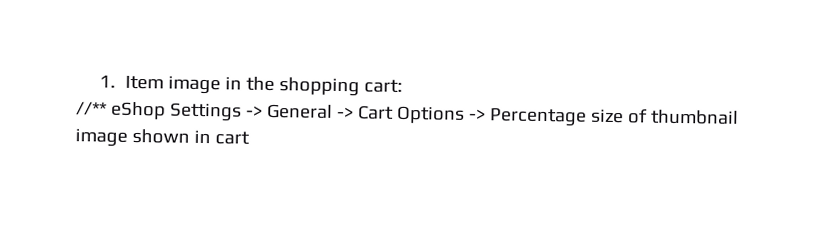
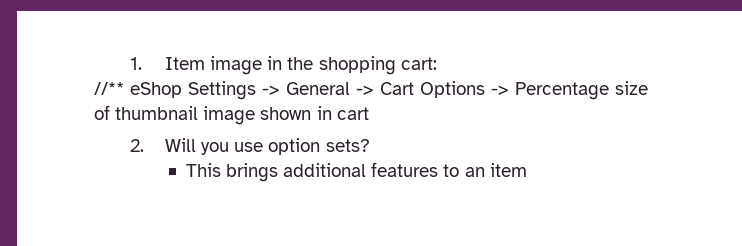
(250, 138) none -> [129,138,370,155] [185,162,527,182] // 2. Will you use option sets? // This brings additional features to an item

